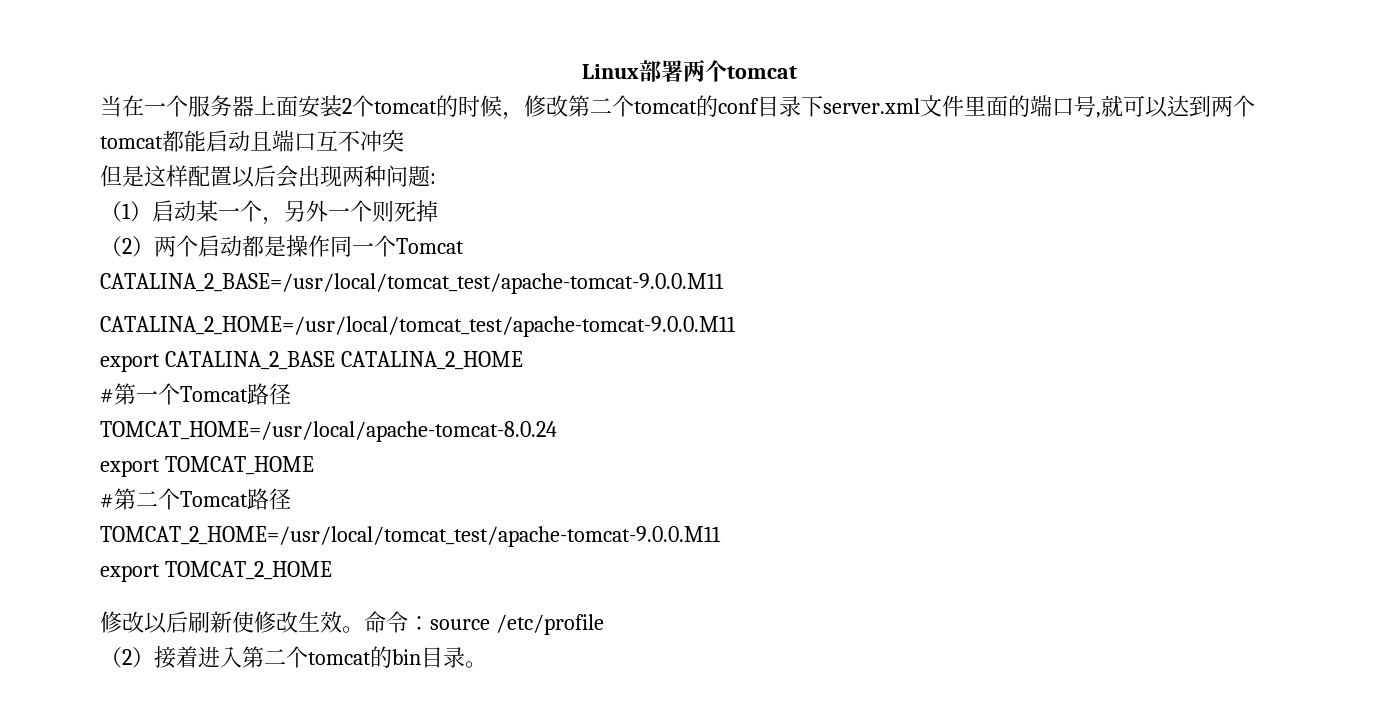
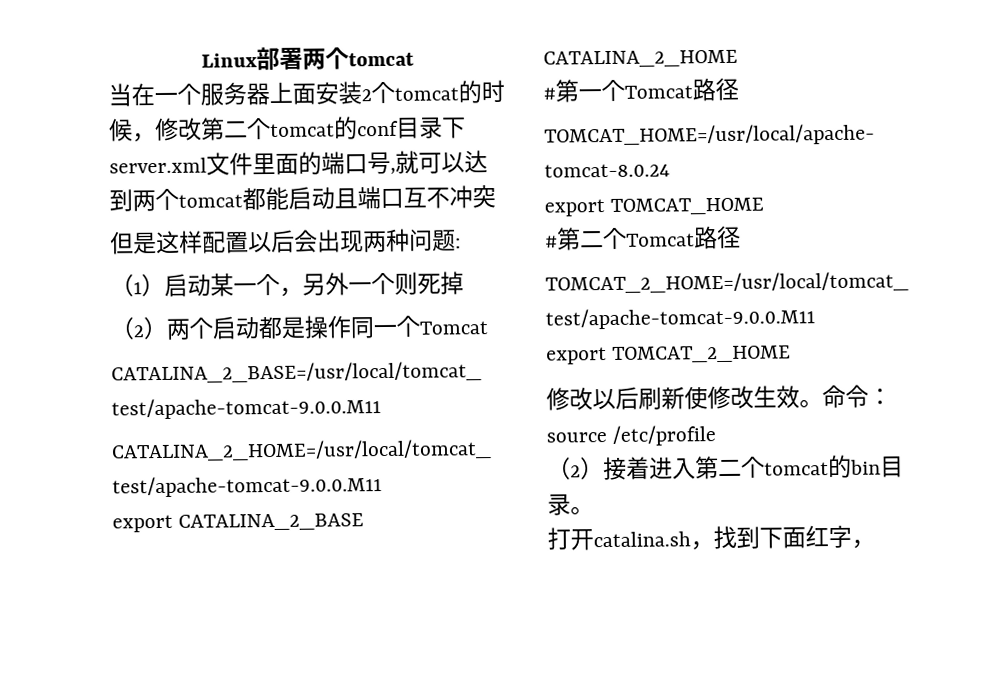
(487, 664) none -> [547,524,875,551] // 打开catalina.sh，找到下面红字，

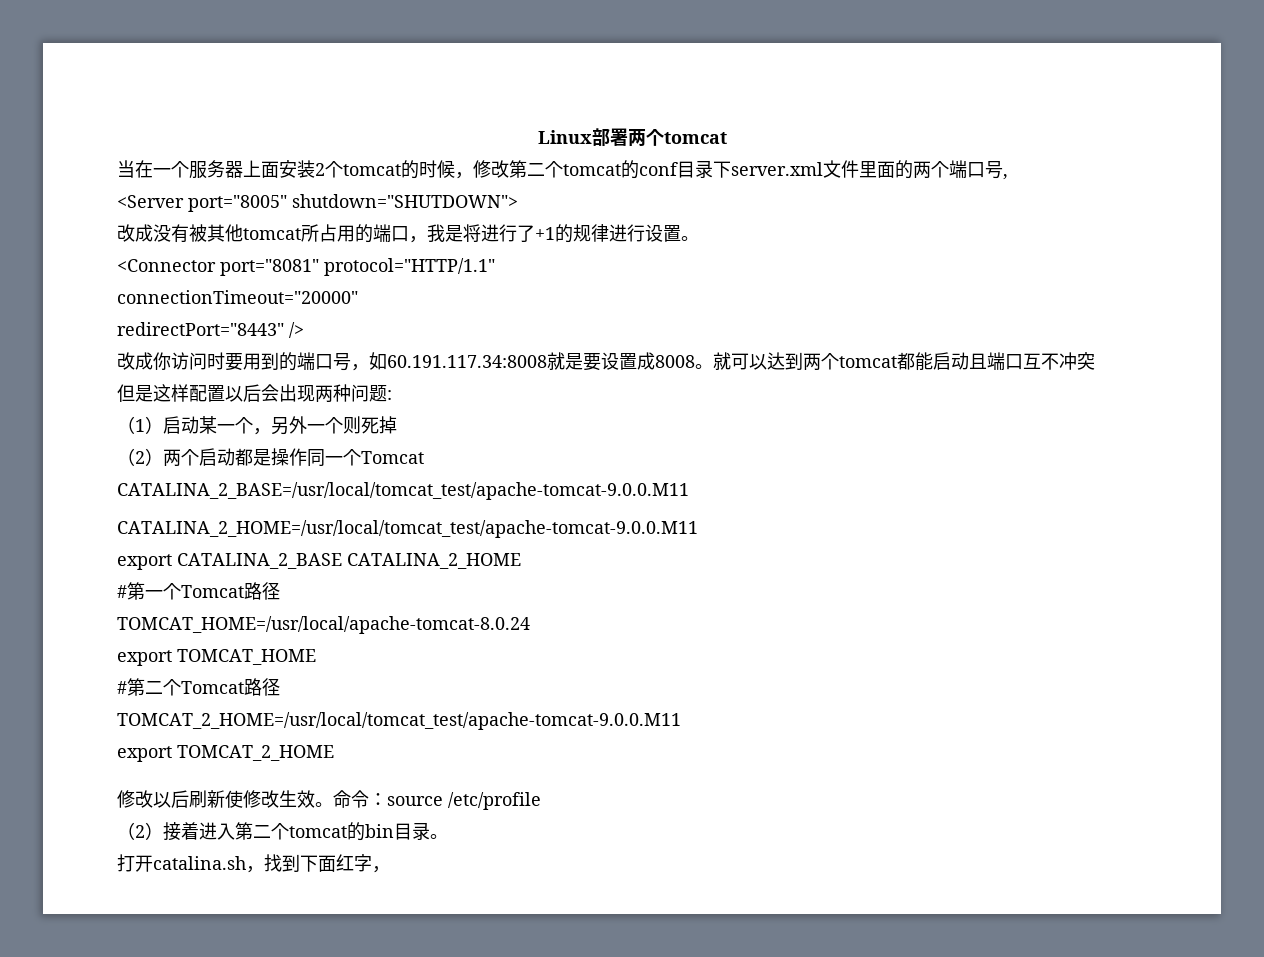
[321,151,396,175] 端口号, -> [913,160,1008,180] [117,194,518,212] [117,224,699,243] [117,258,495,276] [117,290,358,304] [117,322,304,338] [117,352,713,371] 两个端口号, // <Server port="8005" shutdown="SHUTDOWN"> // 改成没有被其他tomcat所占用的端口，我是将进行了+1的规律进行设置。 // <Connector port="8081" protocol="HTTP/1.1" // connectionTimeout="20000" // redirectPort="8443" /> // 改成你访问时要用到的端口号，如60.191.117.34:8008就是要设置成8008。

